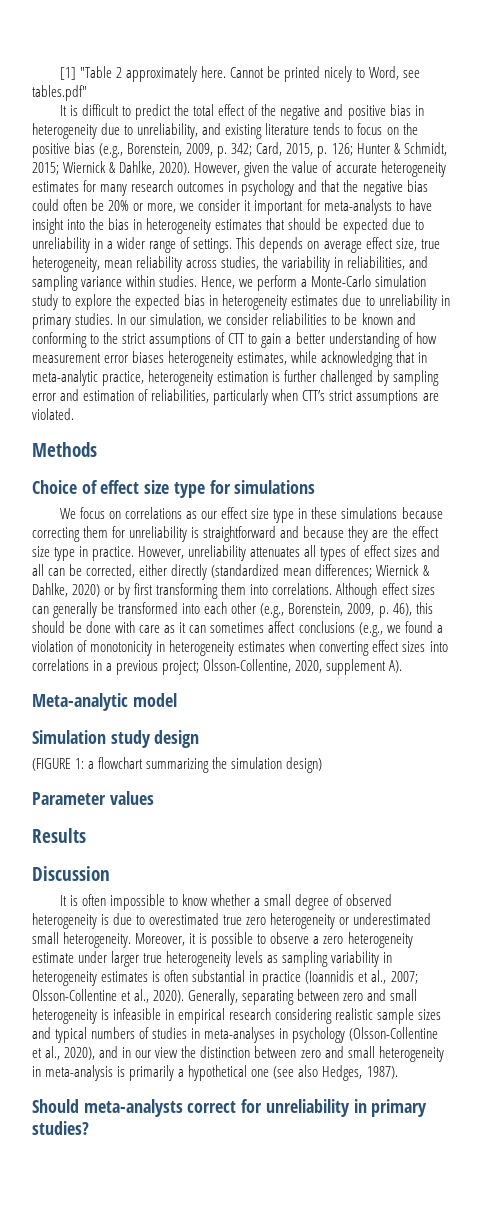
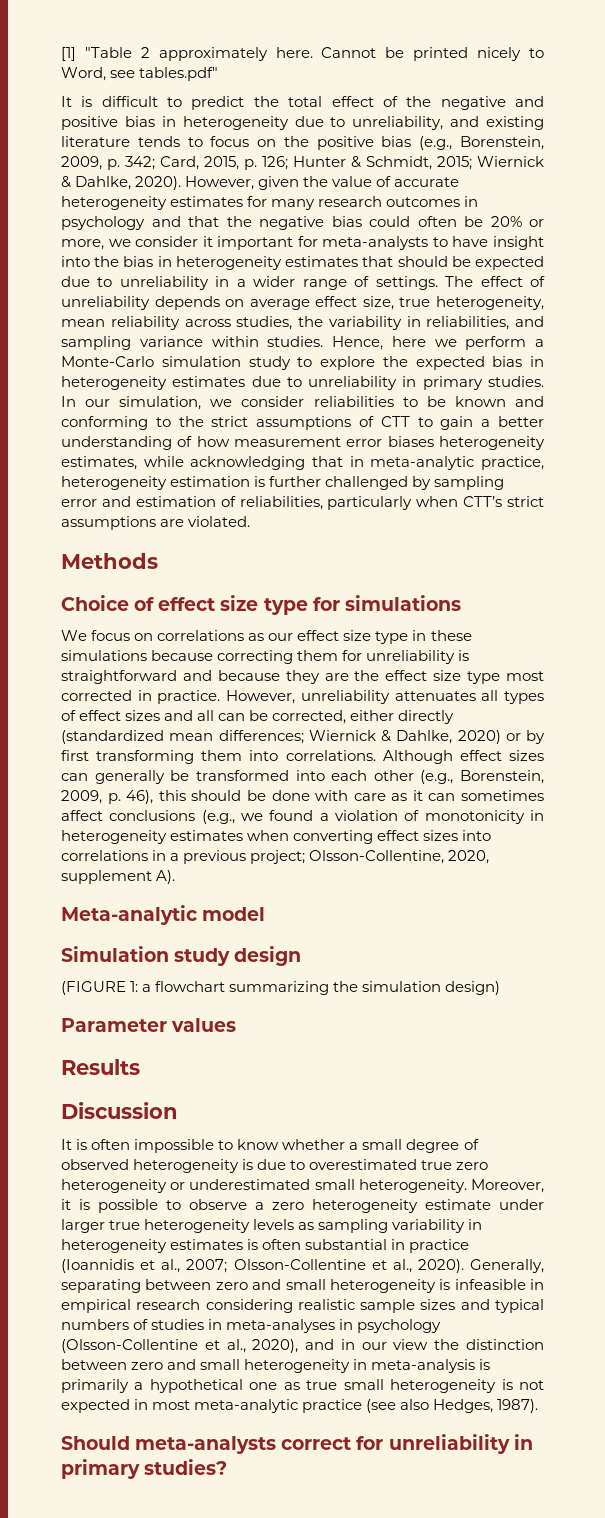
[236,237,256,249] This -> [445,276,545,287] [61,296,150,310] The effect of unreliability
(236, 282) none -> [391,336,426,347] here
(76, 554) none -> [506,671,545,681] [61,690,132,701] most corrected
(270, 1073) none -> [283,1379,545,1393] [61,1399,363,1413] as true small heterogeneity is not expected in most meta-analytic practice

